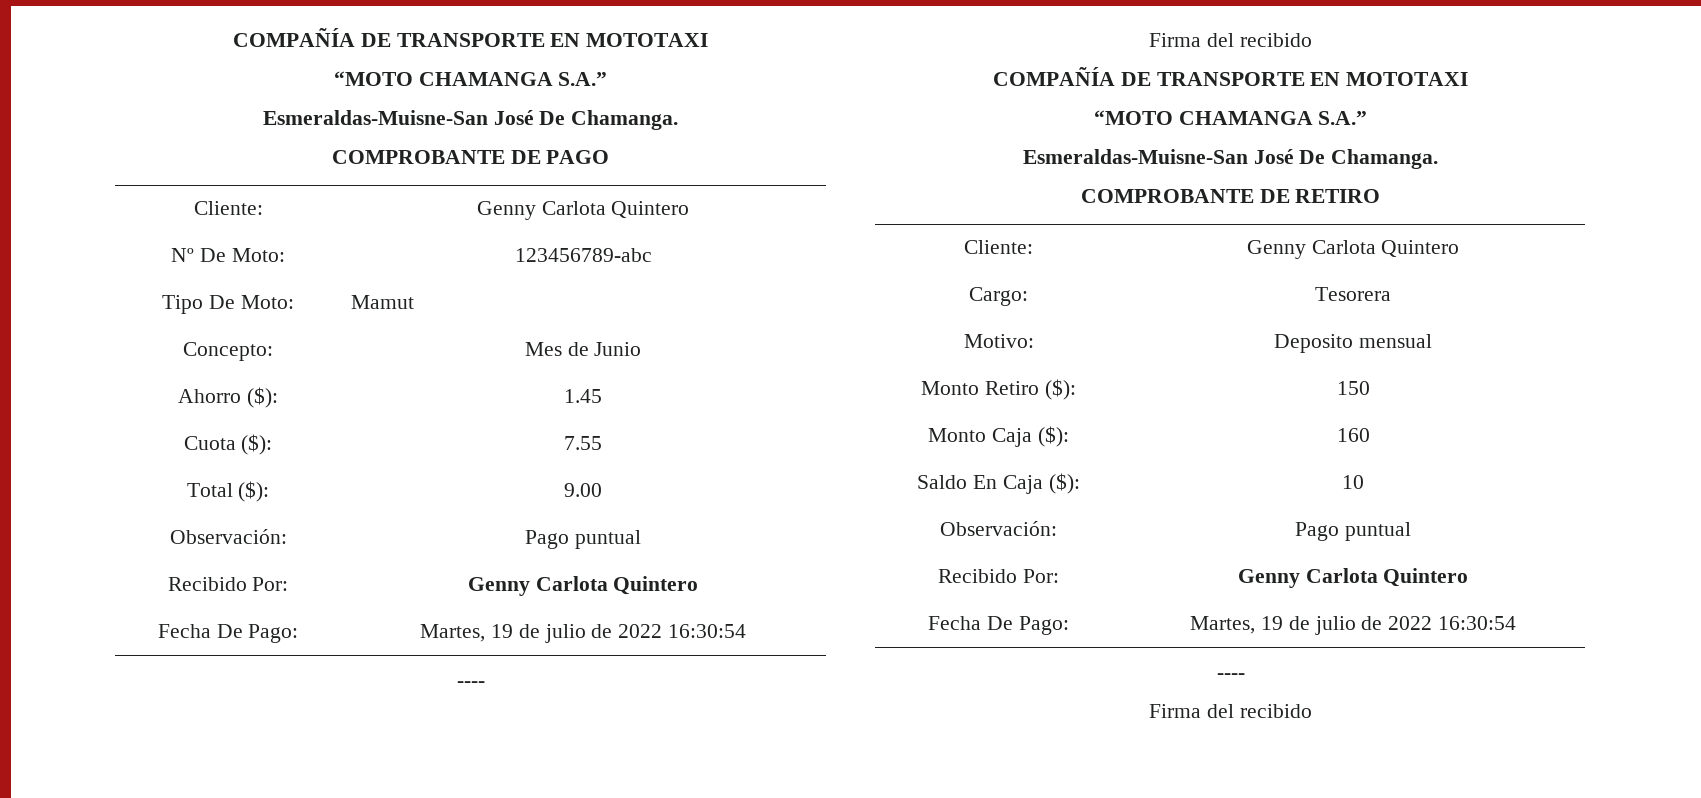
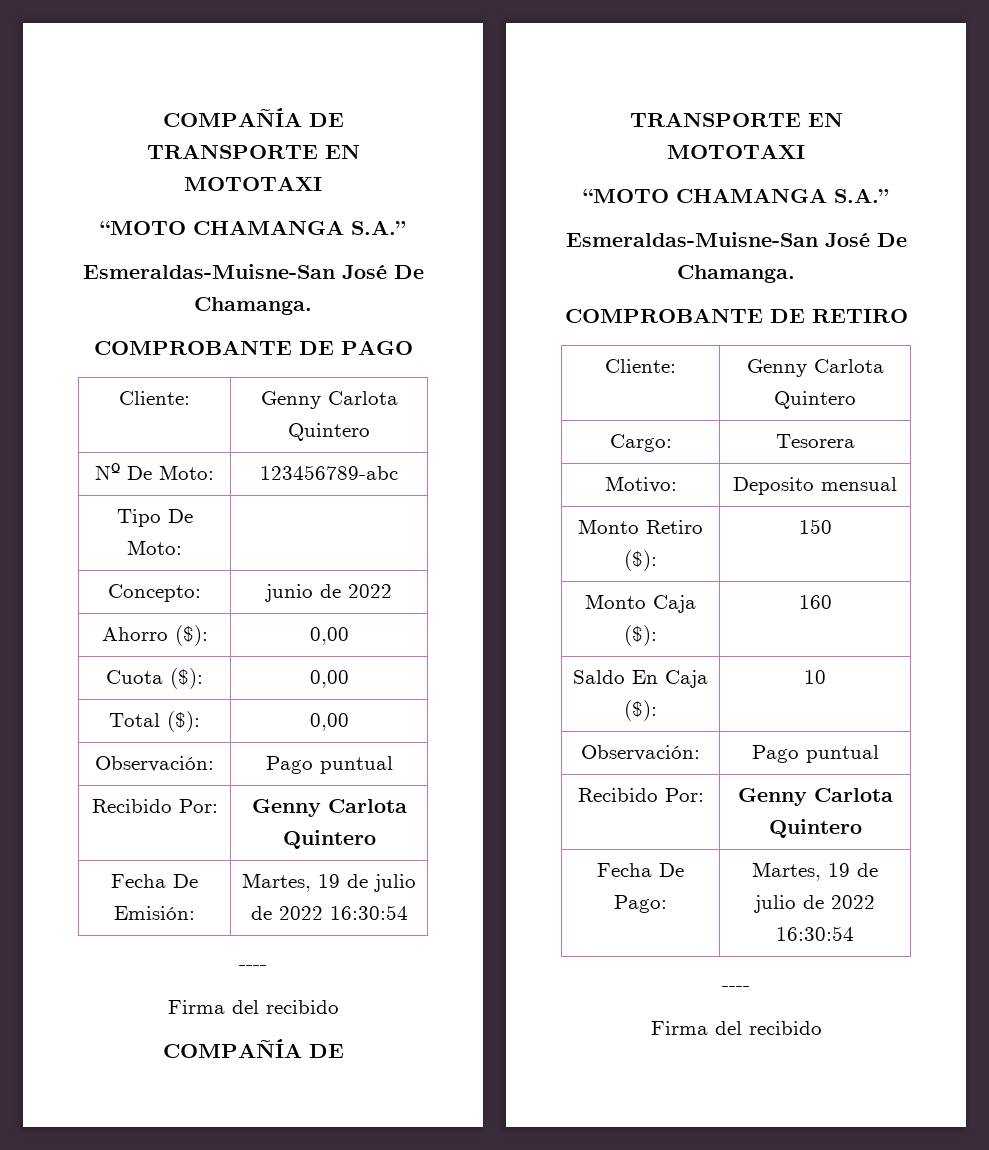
[351,295,415,309] Mamut -> (182, 547) none
[524,342,642,356] Mes de Junio -> [265,584,392,602] junio de 2022
[564,389,602,403] 1.45 -> [309,627,349,645] 0,00
[564,436,602,450] 7.55 -> [309,670,349,688] 0,00
[564,483,602,497] 9.00 -> [309,713,349,731] 0,00
[248,624,299,643] Pago: -> [114,906,195,920] Emisión:

